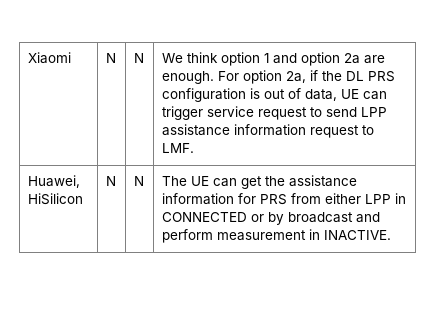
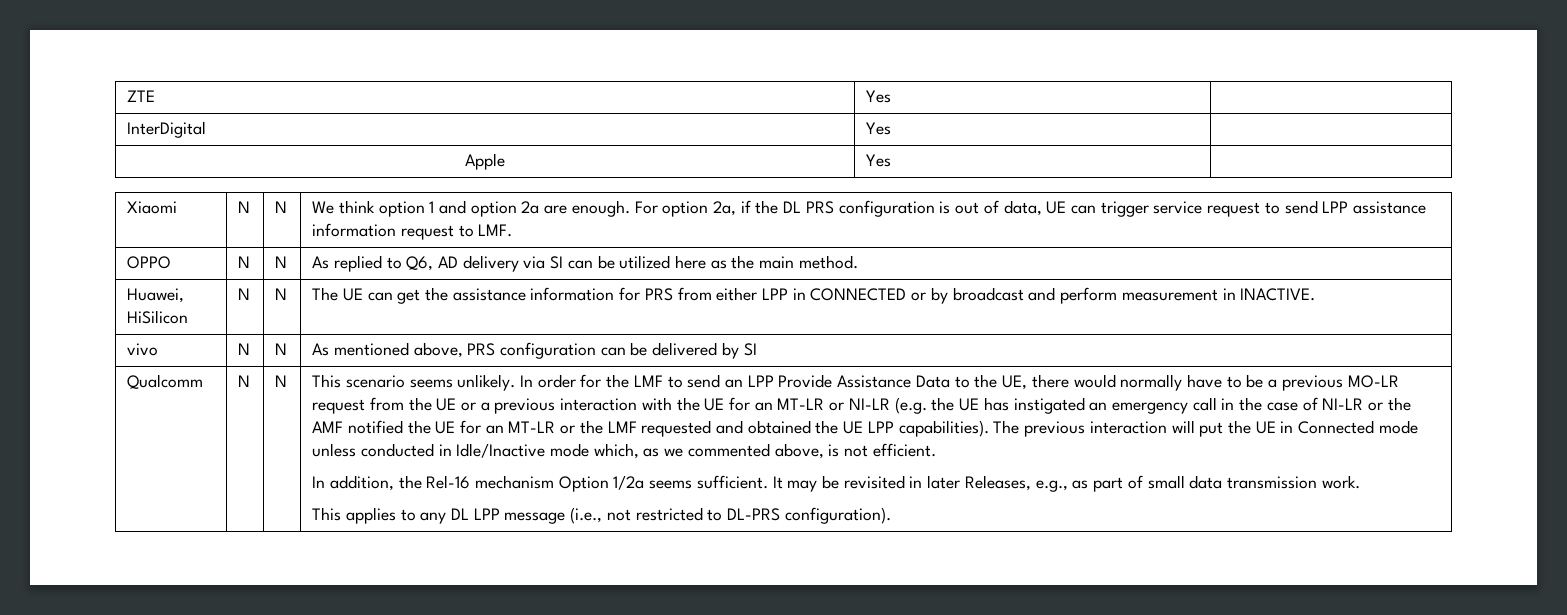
(27, 58) none -> [127,90,156,102] [866,90,892,103] [127,121,207,138] [866,122,892,135] [465,153,505,170] [866,154,892,167] ZTE | Yes | // InterDigital | Yes | // Apple | Yes | //
(194, 148) none -> [127,256,172,269] [238,256,251,268] [275,256,288,268] [312,255,858,272] // OPPO | N | N | As replied to Q6, AD delivery via SI can be utilized here as the main method.
(391, 235) none -> [127,343,159,356] [238,343,251,355] [275,343,288,355] [312,342,757,359] [127,374,204,389] [238,375,251,387] [275,375,288,387] [312,374,1399,391] [312,397,1411,414] [312,420,1418,437] [312,443,936,459] [312,475,1360,492] [312,507,891,524] // vivo | N | N | As mentioned above, PRS configuration can be delivered by SI // Qualcomm | N | N | This scenario seems unlikely. In order for the LMF to send an LPP Provide Assistance Data to the UE, there would normally have to be a previous MO-LR request from the UE or a previous interaction with the UE for an MT-LR or NI-LR (e.g. the UE has instigated an emergency call in the case of NI-LR or the AMF notified the UE for an MT-LR or the LMF requested and obtained the UE LPP capabilities). The previous interaction will put the UE in Connected mode unless conducted in Idle/Inactive mode which, as we commented above, is not efficient. // In addition, the Rel-16 mechanism Option 1/2a seems sufficient. It may be revisited in later Releases, e.g., as part of small data transmission work. // This applies to any DL LPP message (i.e., not restricted to DL-PRS configuration).

